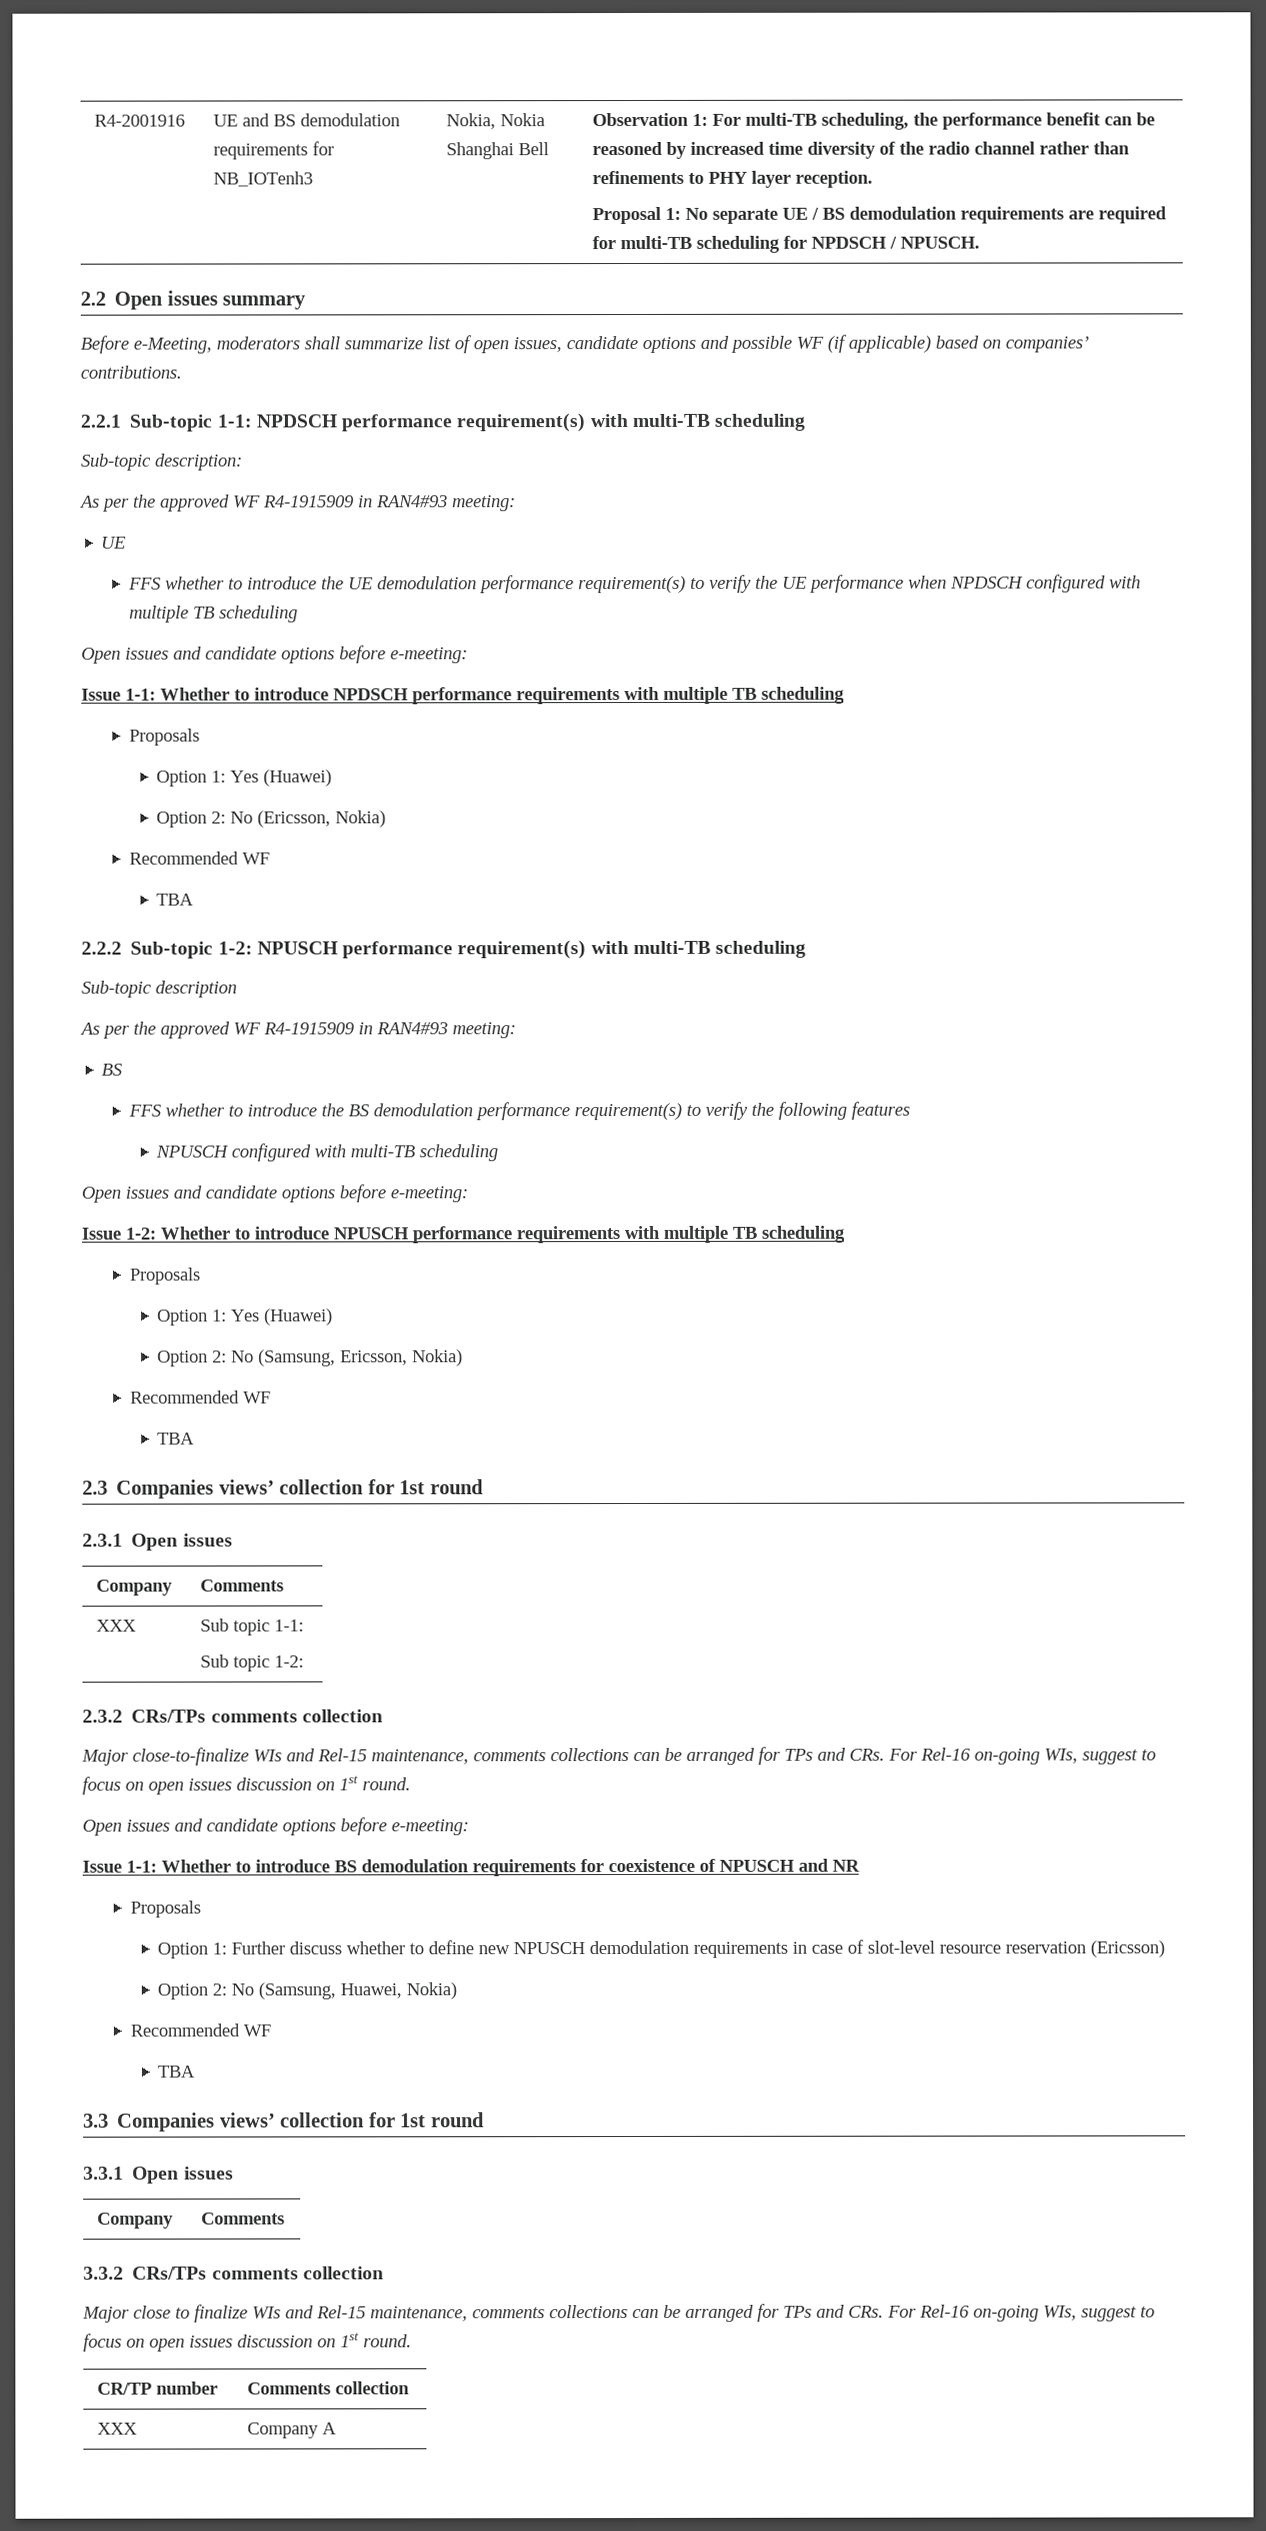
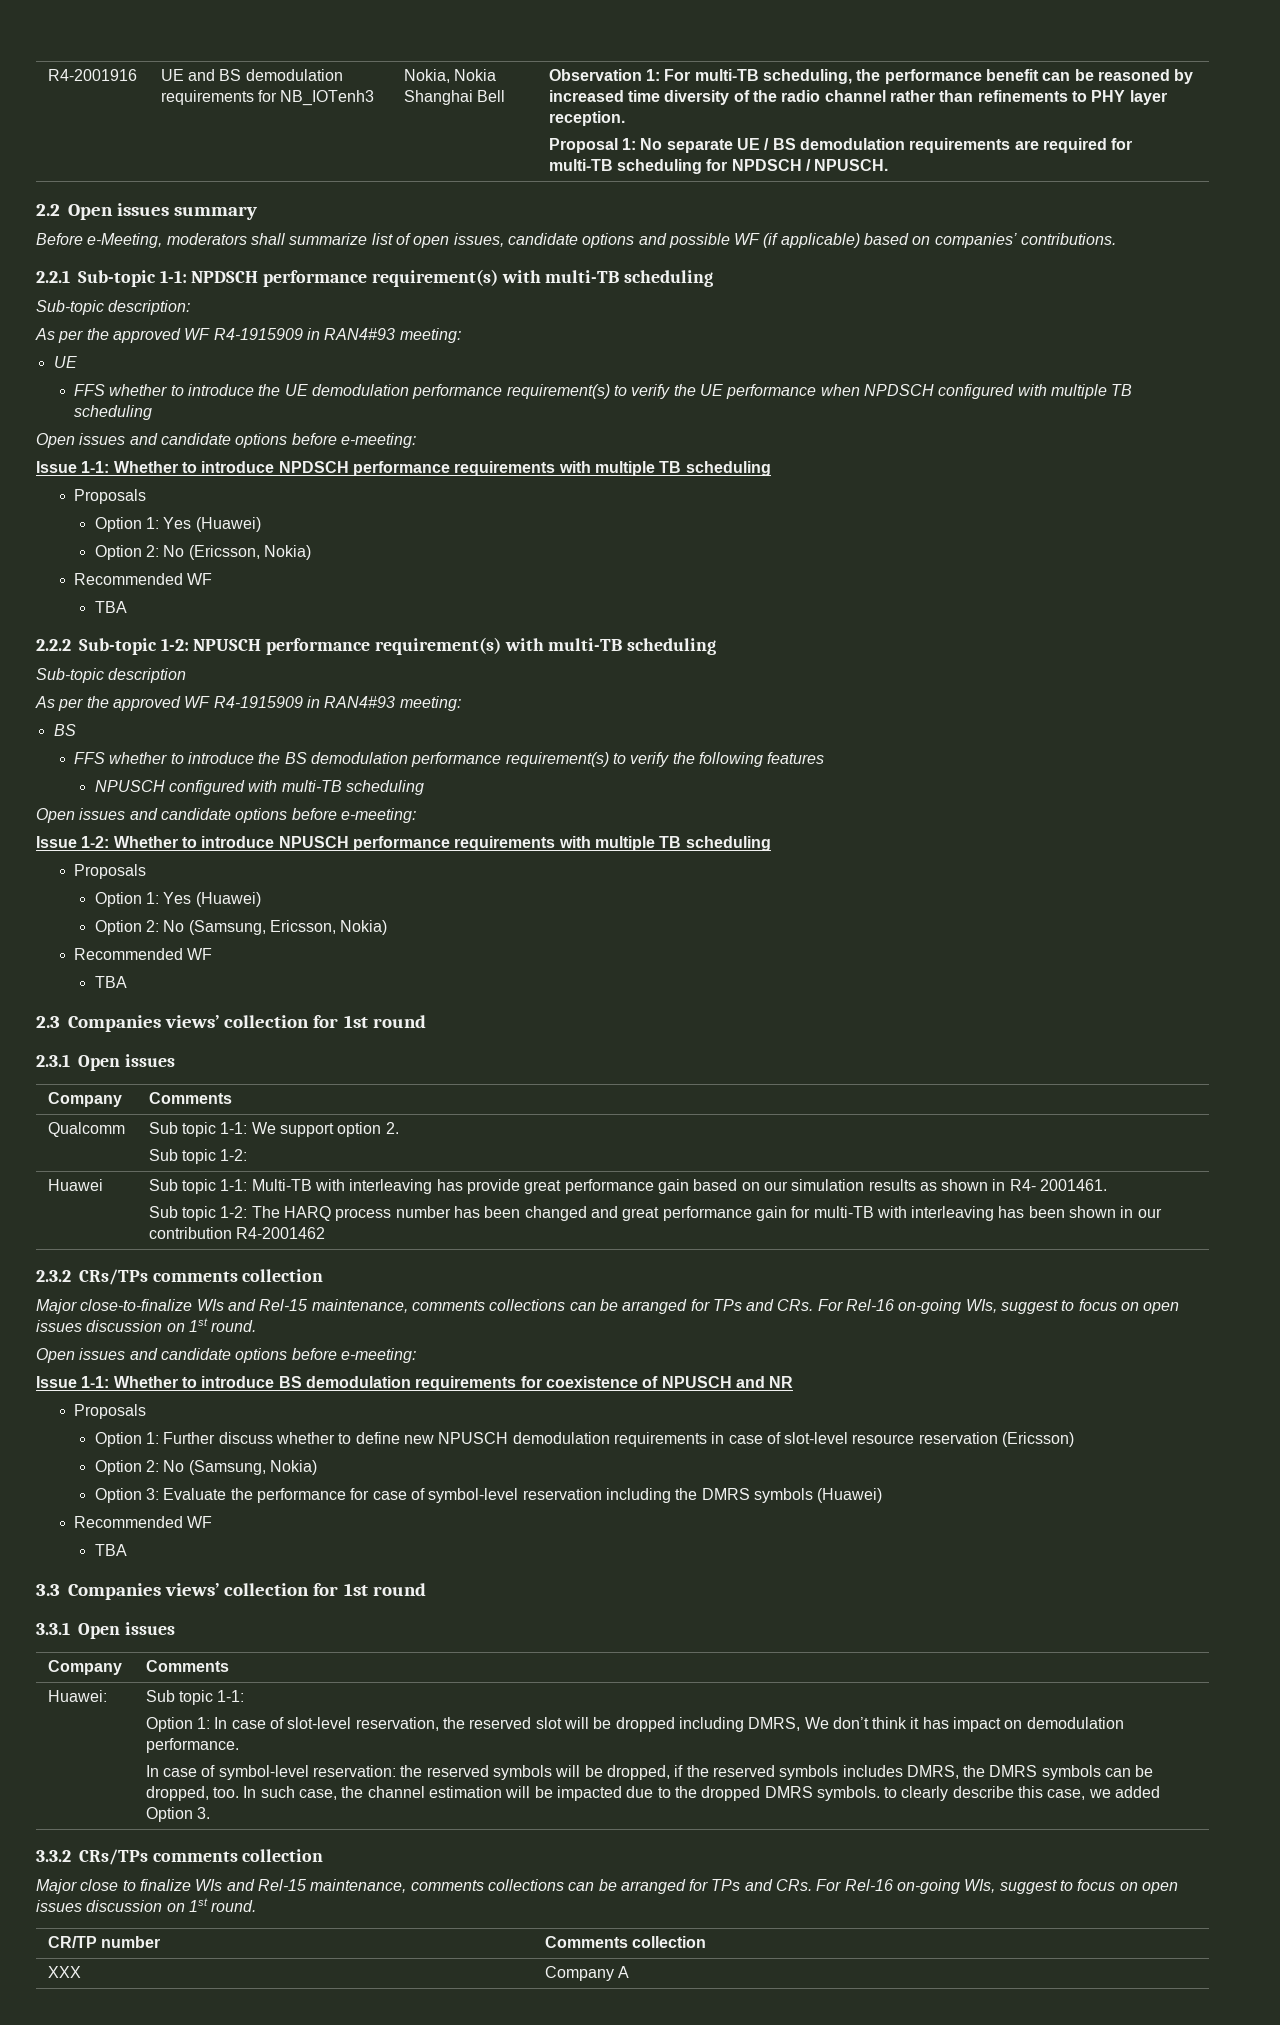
[96,1619,138,1632] [200,1618,305,1636] [200,1654,305,1672] XXX | Sub topic 1-1: // Sub topic 1-2: -> [47,1122,125,1137] [148,1122,399,1137] [148,1149,248,1164] [47,1179,103,1191] [148,1179,1108,1194] [148,1206,1162,1221] [148,1227,326,1239] Qualcomm | Sub topic 1-1: We support option 2. // Sub topic 1-2: // Huawei | Sub topic 1-1: Multi-TB with interleaving has provide great performance gain based on our simulation results as shown in R4- 2001461. // Sub topic 1-2: The HARQ process number has been changed and great performance gain for multi-TB with interleaving has been shown in our contribution R4-2001462
[340,1982,458,2000] Huawei, Nokia) -> [269,1460,317,1475] [94,1488,883,1503] Nokia) // Option 3: Evaluate the performance for case of symbol-level reservation including the DMRS symbols (Huawei)
(286, 2218) none -> [47,1690,107,1702] [145,1690,245,1705] [145,1717,1124,1732] [145,1738,239,1753] [145,1765,1154,1780] [145,1786,1161,1801] [145,1807,211,1822] // Huawei: | Sub topic 1-1: // Option 1: In case of slot-level reservation, the reserved slot will be dropped including DMRS, We don’t think it has impact on demodulation performance. // In case of symbol-level reservation: the reserved symbols will be dropped, if the reserved symbols includes DMRS, the DMRS symbols can be dropped, too. In such case, the channel estimation will be impacted due to the dropped DMRS symbols. to clearly describe this case, we added Option 3.

